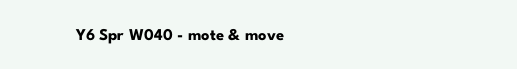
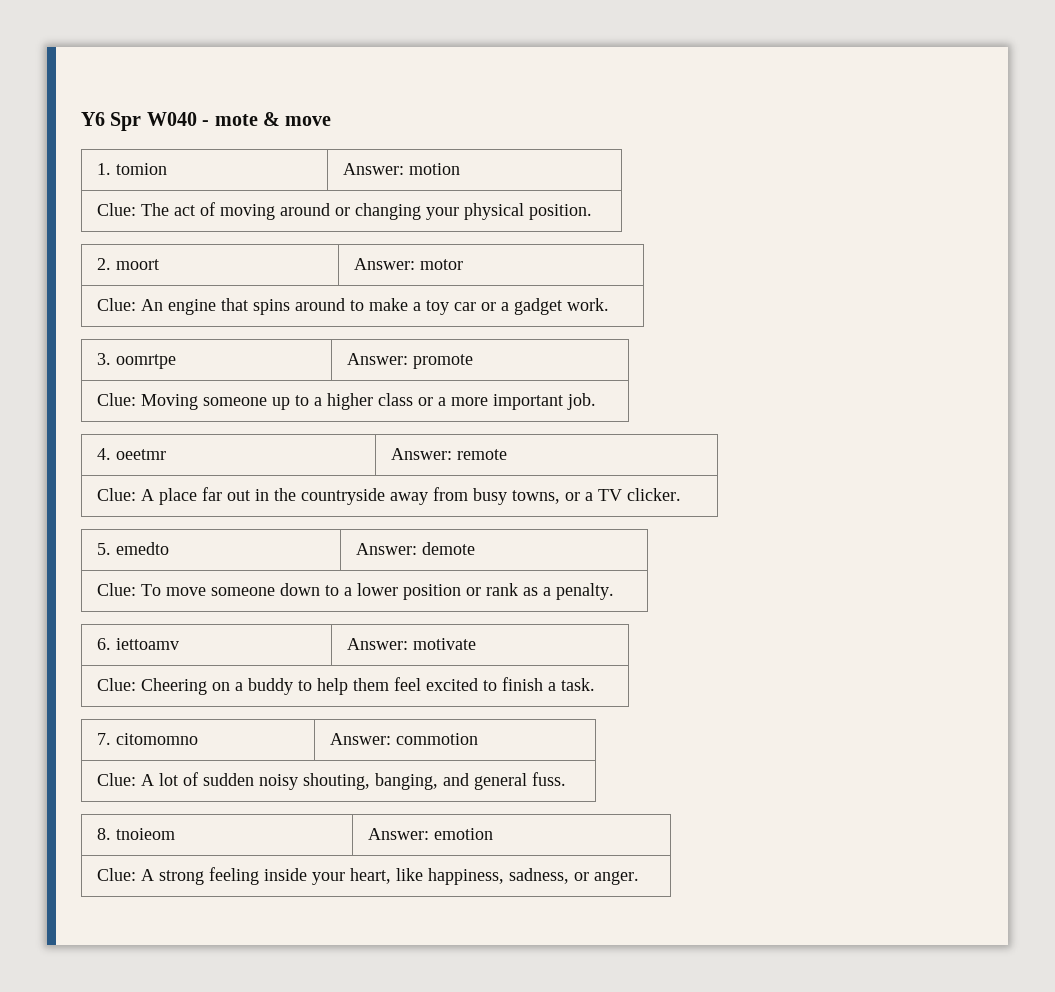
(284, 37) none -> [96,163,167,175] [342,163,460,175] [96,202,592,220] [96,258,159,270] [353,258,463,270] [96,298,609,315] [96,353,176,369] [346,353,473,369] [96,393,596,410] [96,448,166,460] [390,448,507,460] [96,487,681,505] [96,542,169,555] [355,542,475,555] [96,583,614,600] [96,638,179,650] [346,638,476,650] [96,677,595,695] [96,733,198,745] [329,733,478,745] [96,772,566,790] [96,828,175,840] [367,828,493,840] [96,867,639,885] // 1. tomion | Answer: motion // Clue: The act of moving around or changing your physical position. // 2. moort | Answer: motor // Clue: An engine that spins around to make a toy car or a gadget work. // 3. oomrtpe | Answer: promote // Clue: Moving someone up to a higher class or a more important job. // 4. oeetmr | Answer: remote // Clue: A place far out in the countryside away from busy towns, or a TV clicker. // 5. emedto | Answer: demote // Clue: To move someone down to a lower position or rank as a penalty. // 6. iettoamv | Answer: motivate // Clue: Cheering on a buddy to help them feel excited to finish a task. // 7. citomomno | Answer: commotion // Clue: A lot of sudden noisy shouting, banging, and general fuss. // 8. tnoieom | Answer: emotion // Clue: A strong feeling inside your heart, like happiness, sadness, or anger.

